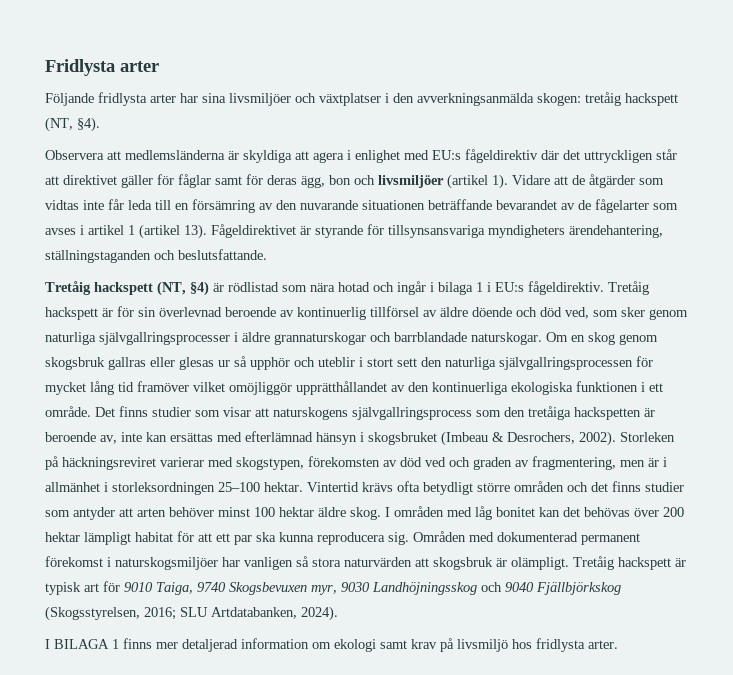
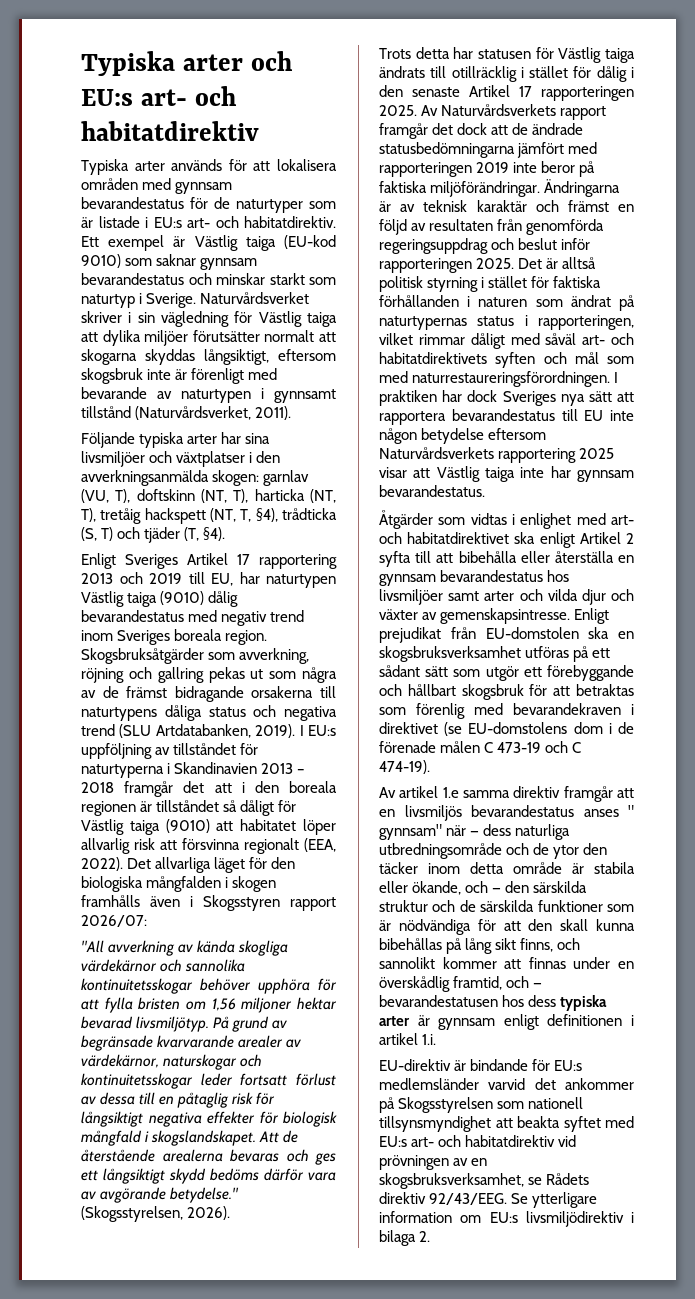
[45,59,159,76] Fridlysta arter -> [81,51,293,76] [81,86,237,106] [81,121,259,141] [81,159,337,175] [81,178,233,194] [81,197,336,213] [81,216,336,228] [81,235,336,251] [81,254,258,270] [81,273,336,285] [81,292,310,308] [81,311,337,327] [81,330,336,346] [81,349,336,365] [81,368,278,384] [81,387,336,403] [81,406,292,420] Typiska arter och EU:s art- och habitatdirektiv // Typiska arter används för att lokalisera områden med gynnsam bevarandestatus för de naturtyper som är listade i EU:s art- och habitatdirektiv. Ett exempel är Västlig taiga (EU-kod 9010) som saknar gynnsam bevarandestatus och minskar starkt som naturtyp i Sverige. Naturvårdsverket skriver i sin vägledning för Västlig taiga att dylika miljöer förutsätter normalt att skogarna skyddas långsiktigt, eftersom skogsbruk inte är förenligt med bevarande av naturtypen i gynnsamt tillstånd (Naturvårdsverket, 2011).
[98,92,147,106] fridlysta -> [139,432,185,448] typiska
[585,92,678,106] [45,117,100,132] [45,149,677,163] [45,174,664,189] [45,199,678,213] [45,224,663,239] [45,249,267,263] [45,281,649,296] [45,306,688,320] [45,332,658,345] [45,356,653,370] [45,381,663,395] [45,406,655,420] [45,431,675,446] [45,456,667,470] [45,481,684,495] [45,506,684,520] [45,531,640,545] [45,556,686,570] [45,581,621,595] [45,606,338,621] [45,638,618,652] tretåig hackspett (NT, §4). // Observera att medlemsländerna är skyldiga att agera i enlighet med EU:s fågeldirektiv där det uttryckligen står att direktivet gäller för fåglar samt för deras ägg, bon och livsmiljöer (artikel 1). Vidare att de åtgärder som vidtas inte får leda till en försämring av den nuvarande situationen beträffande bevarandet av de fågelarter som avses i artikel 1 (artikel 13). Fågeldirektivet är styrande för tillsynsansvariga myndigheters ärendehantering, ställningstaganden och beslutsfattande. // Tretåig hackspett (NT, §4) är rödlistad som nära hotad och ingår i bilaga 1 i EU:s fågeldirektiv. Tretåig hackspett är för sin överlevnad beroende av kontinuerlig tillförsel av äldre döende och död ved, som sker genom naturliga självgallringsprocesser i äldre grannaturskogar och barrblandade naturskogar. Om en skog genom skogsbruk gallras eller glesas ur så upphör och uteblir i stort sett den naturliga självgallringsprocessen för mycket lång tid framöver vilket omöjliggör upprätthållandet av den kontinuerliga ekologiska funktionen i ett område. Det finns studier som visar att naturskogens självgallringsprocess som den tretåiga hackspetten är beroende av, inte kan ersättas med efterlämnad hänsyn i skogsbruket (Imbeau & Desrochers, 2002). Storleken på häckningsreviret varierar med skogstypen, förekomsten av död ved och graden av fragmentering, men är i allmänhet i storleksordningen 25–100 hektar. Vintertid krävs ofta betydligt större områden och det finns studier som antyder att arten behöver minst 100 hektar äldre skog. I områden med låg bonitet kan det behövas över 200 hektar lämpligt habitat för att ett par ska kunna reproducera sig. Områden med dokumenterad permanent förekomst i naturskogsmiljöer har vanligen så stora naturvärden att skogsbruk är olämpligt. Tretåig hackspett är typisk art för 9010 Taiga, 9740 Skogsbevuxen myr, 9030 Landhöjningsskog och 9040 Fjällbjörkskog (Skogsstyrelsen, 2016; SLU Artdatabanken, 2024). // I BILAGA 1 finns mer detaljerad information om ekologi samt krav på livsmiljö hos fridlysta arter. -> [263,470,310,486] [81,489,336,503] [81,508,337,524] [81,527,226,543] [81,553,337,569] [81,572,336,588] [81,591,239,607] [81,610,305,626] [81,629,268,645] [81,648,310,664] [81,667,338,683] [81,686,336,702] [81,705,337,721] [81,724,336,738] [81,743,259,759] [81,762,306,778] [81,781,337,797] [81,800,297,816] [81,819,336,835] [81,838,336,854] [81,857,296,873] [81,876,277,892] [81,895,336,911] [81,915,147,927] [81,940,289,956] [81,959,246,972] [81,978,337,994] [81,997,337,1013] [81,1016,288,1032] [81,1035,302,1051] [81,1054,263,1070] [81,1073,337,1089] [81,1092,276,1108] [81,1111,337,1127] [81,1130,299,1146] [81,1149,336,1165] [81,1168,336,1184] [81,1187,240,1203] [81,1206,231,1222] [379,47,635,63] [379,66,634,82] [379,85,634,101] [379,104,607,120] [379,123,584,139] [379,142,598,158] [379,161,596,177] [379,179,621,197] [379,200,634,212] [379,219,605,235] [379,238,591,254] [379,257,597,273] [379,276,602,292] [379,295,635,311] [379,315,634,330] [379,333,634,349] [379,352,634,368] [379,371,619,387] [379,390,634,406] [379,409,634,425] [379,428,547,444] [379,447,615,463] [379,466,634,482] [379,485,485,497] [379,510,634,529] [379,532,634,548] [379,551,634,567] [379,570,570,586] [379,589,634,605] [379,608,610,624] [379,627,634,643] [379,646,611,662] [379,665,634,681] [379,684,634,700] [379,703,634,719] [379,722,634,736] [379,741,582,753] [379,760,430,774] [379,786,634,802] [379,805,634,821] [379,824,571,840] [379,843,608,859] [379,862,635,874] [379,881,588,895] [379,900,634,912] [379,919,635,935] [379,938,581,954] [379,957,634,969] [379,976,543,992] [379,995,608,1011] [379,1014,634,1030] [379,1033,437,1045] [379,1059,583,1071] [379,1078,634,1090] [379,1097,584,1113] [379,1116,634,1132] [379,1135,577,1147] [379,1155,488,1170] [379,1173,590,1189] [379,1192,598,1208] [379,1211,634,1227] [379,1230,431,1246] garnlav (VU, T), doftskinn (NT, T), harticka (NT, T), tretåig hackspett (NT, T, §4), trådticka (S, T) och tjäder (T, §4). // Enligt Sveriges Artikel 17 rapportering 2013 och 2019 till EU, har naturtypen Västlig taiga (9010) dålig bevarandestatus med negativ trend inom Sveriges boreala region. Skogsbruksåtgärder som avverkning, röjning och gallring pekas ut som några av de främst bidragande orsakerna till naturtypens dåliga status och negativa trend (SLU Artdatabanken, 2019). I EU:s uppföljning av tillståndet för naturtyperna i Skandinavien 2013 – 2018 framgår det att i den boreala regionen är tillståndet så dåligt för Västlig taiga (9010) att habitatet löper allvarlig risk att försvinna regionalt (EEA, 2022). Det allvarliga läget för den biologiska mångfalden i skogen framhålls även i Skogsstyren rapport 2026/07: // "All avverkning av kända skogliga värdekärnor och sannolika kontinuitetsskogar behöver upphöra för att fylla bristen om 1,56 miljoner hektar bevarad livsmiljötyp. På grund av begränsade kvarvarande arealer av värdekärnor, naturskogar och kontinuitetsskogar leder fortsatt förlust av dessa till en påtaglig risk för långsiktigt negativa effekter för biologisk mångfald i skogslandskapet. Att de återstående arealerna bevaras och ges ett långsiktigt skydd bedöms därför vara av avgörande betydelse." (Skogsstyrelsen, 2026). // Trots detta har statusen för Västlig taiga ändrats till otillräcklig i stället för dålig i den senaste Artikel 17 rapporteringen 2025. Av Naturvårdsverkets rapport framgår det dock att de ändrade statusbedömningarna jämfört med rapporteringen 2019 inte beror på faktiska miljöförändringar. Ändringarna är av teknisk karaktär och främst en följd av resultaten från genomförda regeringsuppdrag och beslut inför rapporteringen 2025. Det är alltså politisk styrning i stället för faktiska förhållanden i naturen som ändrat på naturtypernas status i rapporteringen, vilket rimmar dåligt med såväl art- och habitatdirektivets syften och mål som med naturrestaureringsförordningen. I praktiken har dock Sveriges nya sätt att rapportera bevarandestatus till EU inte någon betydelse eftersom Naturvårdsverkets rapportering 2025 visar att Västlig taiga inte har gynnsam bevarandestatus. // Åtgärder som vidtas i enlighet med art- och habitatdirektivet ska enligt Artikel 2 syfta till att bibehålla eller återställa en gynnsam bevarandestatus hos livsmiljöer samt arter och vilda djur och växter av gemenskapsintresse. Enligt prejudikat från EU-domstolen ska en skogsbruksverksamhet utföras på ett sådant sätt som utgör ett förebyggande och hållbart skogsbruk för att betraktas som förenlig med bevarandekraven i direktivet (se EU-domstolens dom i de förenade målen C 473-19 och C 474-19). // Av artikel 1.e samma direktiv framgår att en livsmiljös bevarandestatus anses " gynnsam" när — dess naturliga utbredningsområde och de ytor den täcker inom detta område är stabila eller ökande, och — den särskilda struktur och de särskilda funktioner som är nödvändiga för att den skall kunna bibehållas på lång sikt finns, och sannolikt kommer att finnas under en överskådlig framtid, och — bevarandestatusen hos dess typiska arter är gynnsam enligt definitionen i artikel 1.i. // EU-direktiv är bindande för EU:s medlemsländer varvid det ankommer på Skogsstyrelsen som nationell tillsynsmyndighet att beakta syftet med EU:s art- och habitatdirektiv vid prövningen av en skogsbruksverksamhet, se Rådets direktiv 92/43/EEG. Se ytterligare information om EU:s livsmiljödirektiv i bilaga 2.

